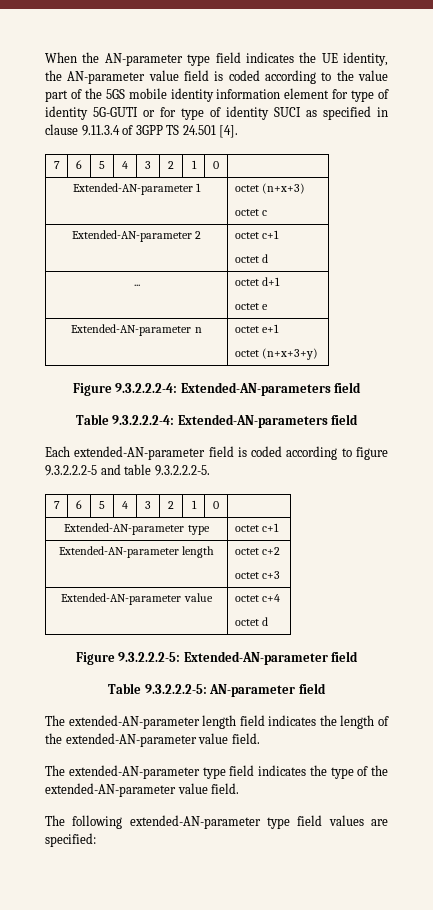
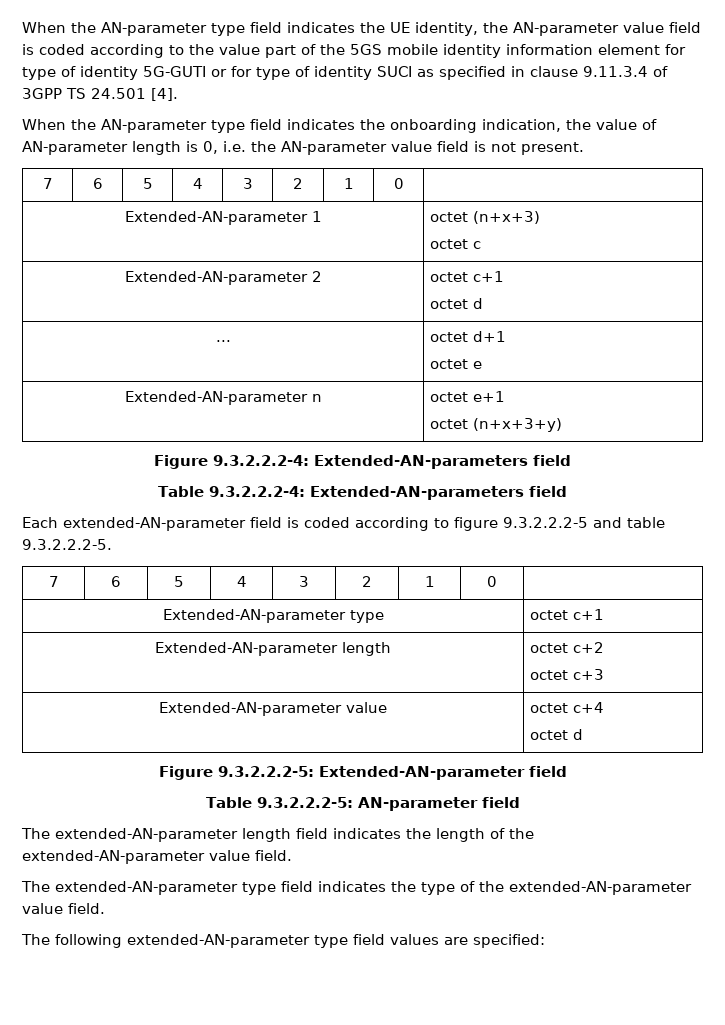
(239, 131) none -> [22,119,657,133] [22,141,584,155] // When the AN-parameter type field indicates the onboarding indication, the value of AN-parameter length is 0, i.e. the AN-parameter value field is not present.

